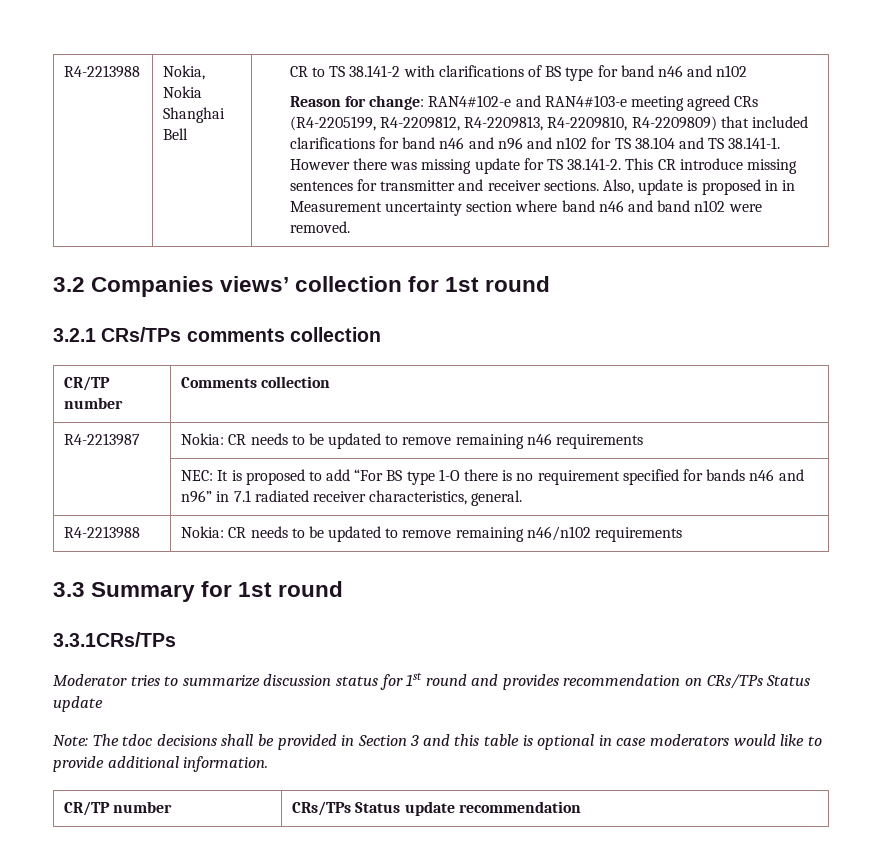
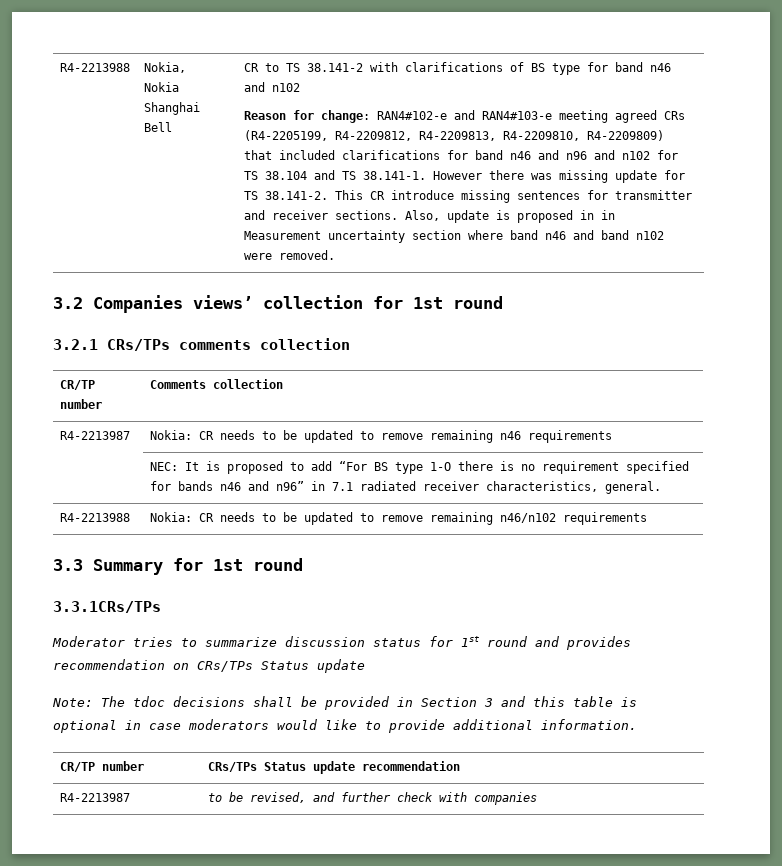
(581, 807) none -> [59,793,130,802] [207,792,537,805] // R4-2213987 | to be revised, and further check with companies

